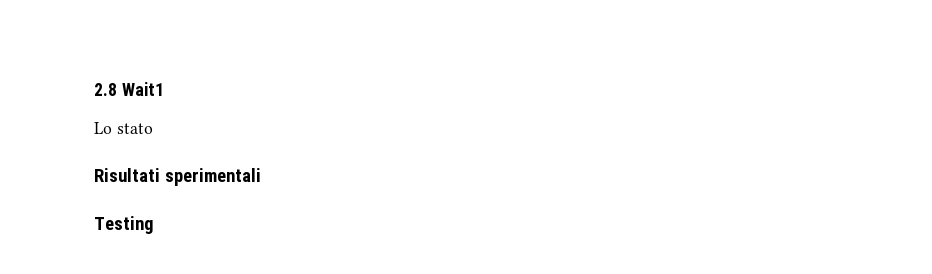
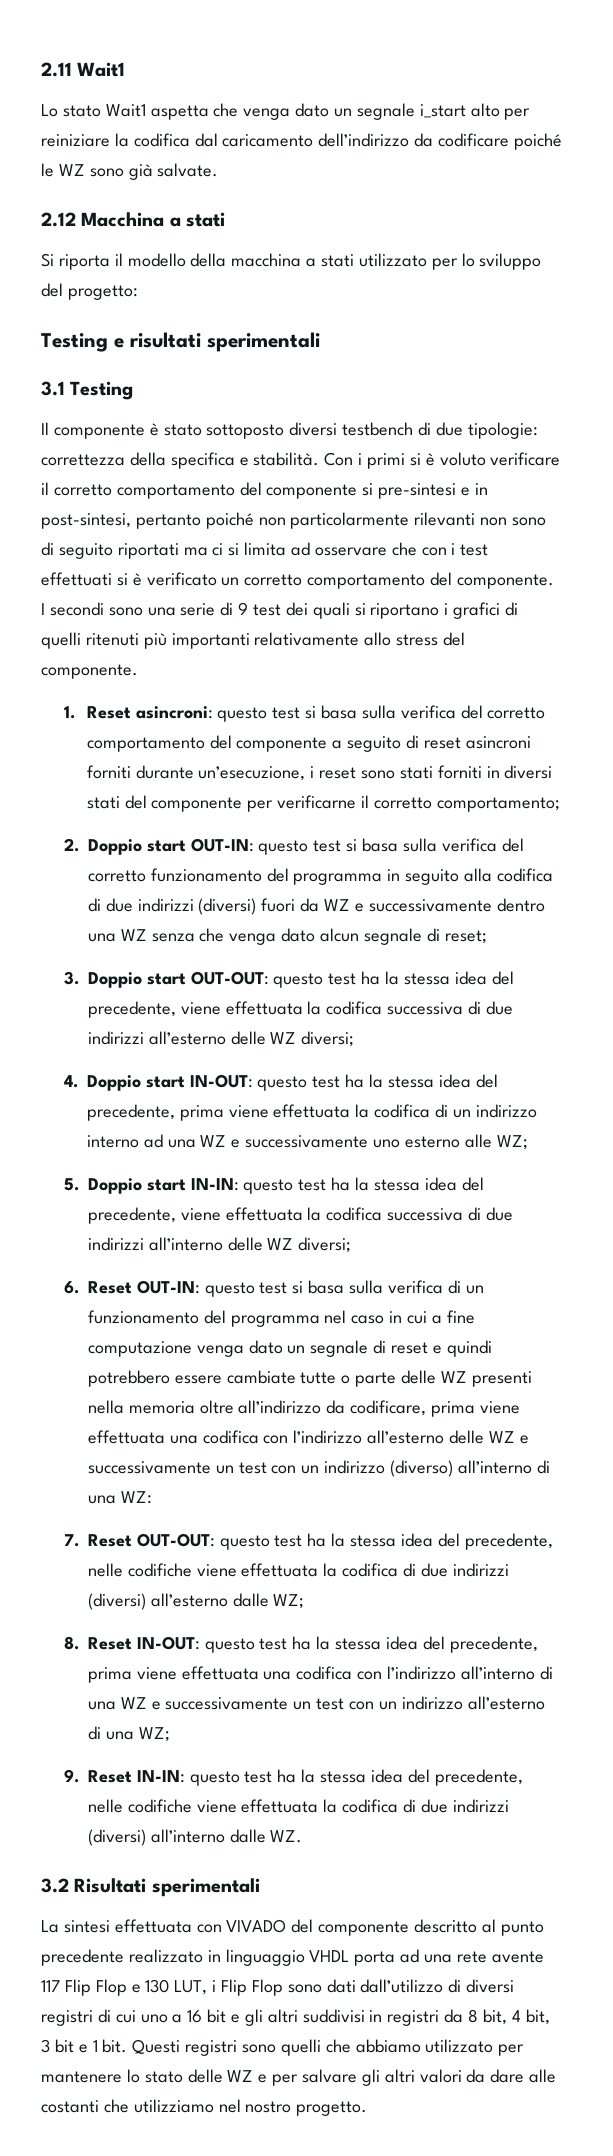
[94,83,117,96] 2.8 -> [41,62,72,77] 2.11
[94,168,261,186] [94,216,154,234] // Risultati sperimentali // Testing -> [105,103,531,120] [41,133,562,150] [41,163,219,180] [41,212,226,227] [41,253,542,270] [41,283,138,300] [41,332,320,352] [41,381,134,400] [41,422,538,439] [41,452,561,469] [41,482,488,499] [41,512,547,529] [41,542,489,559] [41,572,554,589] [41,602,519,619] [41,632,466,649] [41,664,138,679] [63,705,546,722] [86,735,531,752] [86,765,553,781] [86,795,560,812] [63,838,524,855] [87,868,553,885] [87,898,545,915] [87,928,487,945] [63,971,514,988] [87,1001,513,1018] [87,1031,355,1047] [63,1074,498,1091] [86,1104,537,1121] [86,1134,528,1150] [63,1177,484,1194] [87,1207,513,1224] [87,1237,352,1253] [63,1280,484,1297] [87,1310,475,1327] [87,1340,492,1357] [87,1370,532,1387] [87,1400,520,1417] [87,1430,529,1444] [87,1460,550,1477] [87,1491,152,1504] [63,1533,553,1550] [87,1563,509,1577] [87,1593,305,1610] [63,1636,538,1653] [87,1666,553,1683] [87,1696,545,1710] [87,1726,170,1742] [63,1769,523,1786] [87,1799,509,1813] [87,1829,303,1846] [41,1878,260,1897] [41,1919,544,1936] [41,1949,544,1966] [41,1979,515,1996] [41,2009,550,2026] [41,2039,525,2056] [41,2069,557,2086] [41,2099,368,2116] Wait1 aspetta che venga dato un segnale i_start alto per reiniziare la codifica dal caricamento dell’indirizzo da codificare poiché le WZ sono già salvate. // 2.12 Macchina a stati // Si riporta il modello della macchina a stati utilizzato per lo sviluppo del progetto: // Testing e risultati sperimentali // 3.1 Testing // Il componente è stato sottoposto diversi testbench di due tipologie: correttezza della specifica e stabilità. Con i primi si è voluto verificare il corretto comportamento del componente si pre-sintesi e in post-sintesi, pertanto poiché non particolarmente rilevanti non sono di seguito riportati ma ci si limita ad osservare che con i test effettuati si è verificato un corretto comportamento del componente. I secondi sono una serie di 9 test dei quali si riportano i grafici di quelli ritenuti più importanti relativamente allo stress del componente. // 1. Reset asincroni: questo test si basa sulla verifica del corretto comportamento del componente a seguito di reset asincroni forniti durante un’esecuzione, i reset sono stati forniti in diversi stati del componente per verificarne il corretto comportamento; // 2. Doppio start OUT-IN: questo test si basa sulla verifica del corretto funzionamento del programma in seguito alla codifica di due indirizzi (diversi) fuori da WZ e successivamente dentro una WZ senza che venga dato alcun segnale di reset; // 3. Doppio start OUT-OUT: questo test ha la stessa idea del precedente, viene effettuata la codifica successiva di due indirizzi all’esterno delle WZ diversi; // 4. Doppio start IN-OUT: questo test ha la stessa idea del precedente, prima viene effettuata la codifica di un indirizzo interno ad una WZ e successivamente uno esterno alle WZ; // 5. Doppio start IN-IN: questo test ha la stessa idea del precedente, viene effettuata la codifica successiva di due indirizzi all’interno delle WZ diversi; // 6. Reset OUT-IN: questo test si basa sulla verifica di un funzionamento del programma nel caso in cui a fine computazione venga dato un segnale di reset e quindi potrebbero essere cambiate tutte o parte delle WZ presenti nella memoria oltre all’indirizzo da codificare, prima viene effettuata una codifica con l’indirizzo all’esterno delle WZ e successivamente un test con un indirizzo (diverso) all’interno di una WZ: // 7. Reset OUT-OUT: questo test ha la stessa idea del precedente, nelle codifiche viene effettuata la codifica di due indirizzi (diversi) all’esterno dalle WZ; // 8. Reset IN-OUT: questo test ha la stessa idea del precedente, prima viene effettuata una codifica con l’indirizzo all’interno di una WZ e successivamente un test con un indirizzo all’esterno di una WZ; // 9. Reset IN-IN: questo test ha la stessa idea del precedente, nelle codifiche viene effettuata la codifica di due indirizzi (diversi) all’interno dalle WZ. // 3.2 Risultati sperimentali // La sintesi effettuata con VIVADO del componente descritto al punto precedente realizzato in linguaggio VHDL porta ad una rete avente 117 Flip Flop e 130 LUT, i Flip Flop sono dati dall’utilizzo di diversi registri di cui uno a 16 bit e gli altri suddivisi in registri da 8 bit, 4 bit, 3 bit e 1 bit. Questi registri sono quelli che abbiamo utilizzato per mantenere lo stato delle WZ e per salvare gli altri valori da dare alle costanti che utilizziamo nel nostro progetto.

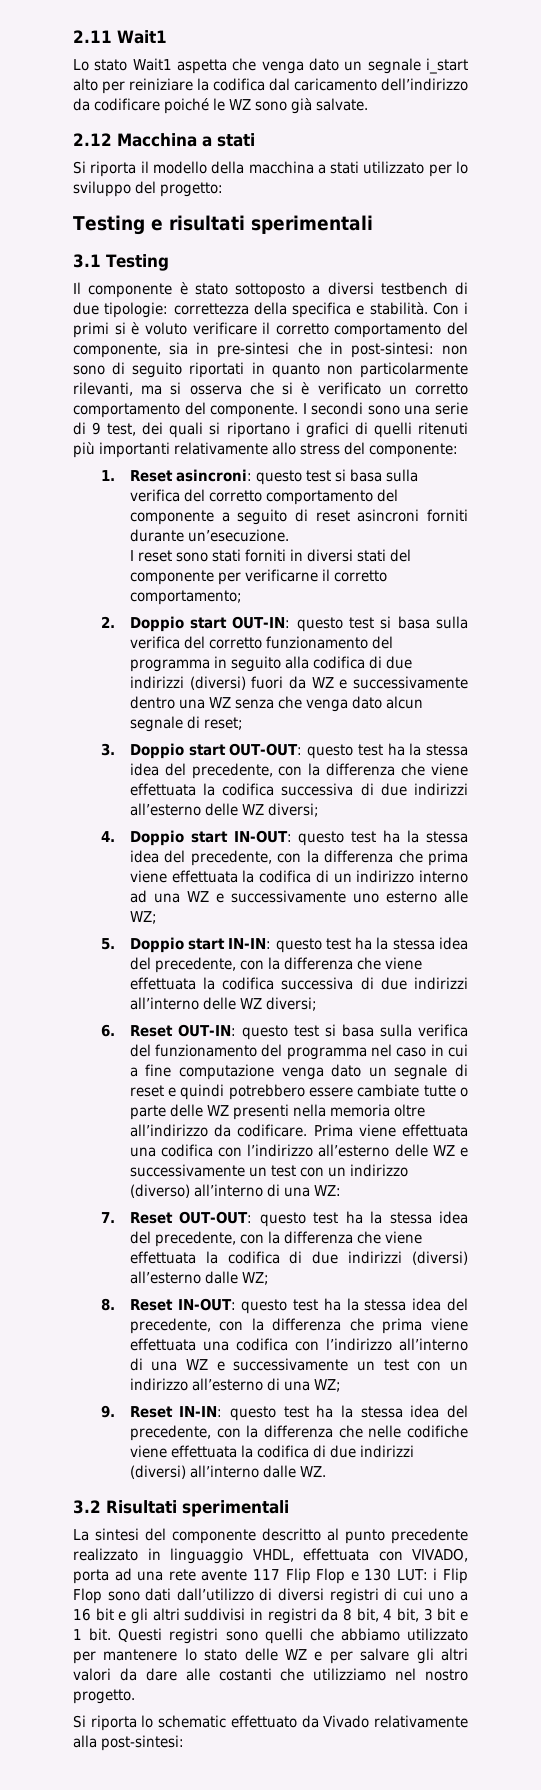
(285, 431) none -> [312,285,321,295] a
[266,483,488,499] [41,512,476,529] componente si pre-sintesi e in post-sintesi, pertanto poiché non particolarmente rilevanti -> [73,342,434,358] componente, sia in pre-sintesi che in post-sintesi:
[183,542,489,556] [41,572,112,586] ma ci si limita ad osservare che con i test effettuati -> [251,362,468,378] [73,382,274,396] in quanto non particolarmente rilevanti, ma si osserva che
[253,604,282,616] test -> [107,423,137,436] test,
[41,664,138,679] componente. -> [369,443,458,458] componente:
[198,766,315,781] un’esecuzione, i -> [187,529,289,542] [129,550,134,561] un’esecuzione. // I
(176, 1009) none -> [278,763,426,776] con la differenza che
(175, 1112) none -> [277,850,423,863] con la differenza che
(176, 1215) none -> [239,957,381,970] con la differenza che
[447,1280,484,1294] di un -> [129,1044,151,1057] del
[350,1400,475,1417] codificare, prima -> [237,1124,353,1137] codificare. Prima
[87,1563,192,1577] nelle codifiche -> [239,1231,381,1244] con la differenza che
(538, 1644) none -> [219,1318,374,1331] con la differenza che
(523, 1777) none -> [216,1425,363,1438] con la differenza che
[114,1919,287,1933] effettuata con VIVADO -> (139, 1534) none
[309,1950,350,1962] VHDL -> [252,1548,469,1562] VHDL, effettuata con VIVADO,
[174,1980,208,1995] LUT, -> [396,1569,428,1581] LUT:
(368, 2108) none -> [73,1715,469,1731] [73,1735,184,1751] // Si riporta lo schematic effettuato da Vivado relativamente alla post-sintesi:

